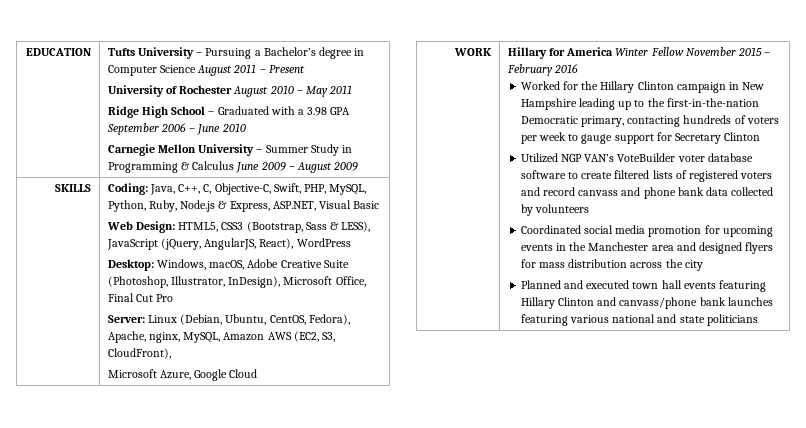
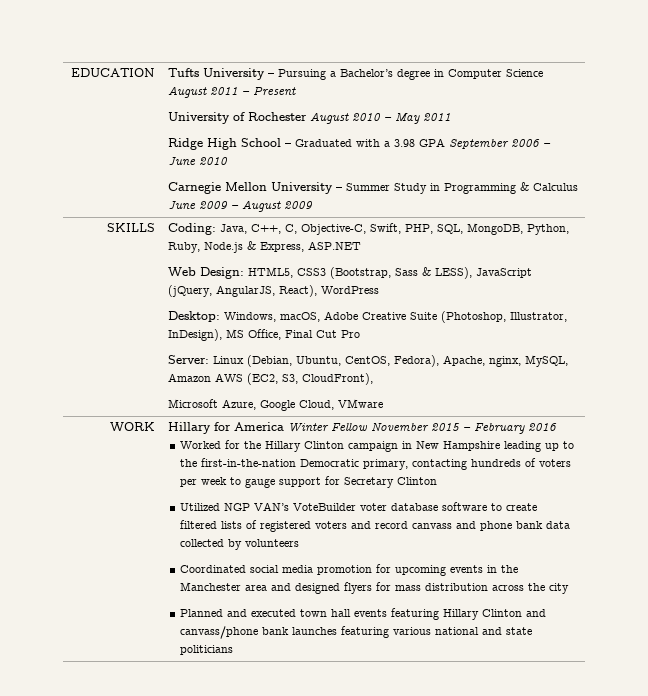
[329,184,367,195] MySQL, -> [436,223,523,235] SQL, MongoDB,
[272,200,380,211] ASP.NET, Visual Basic -> [307,241,361,250] ASP.NET
[283,276,333,285] Microsoft -> [225,329,244,338] MS
[229,369,258,378] Cloud -> [298,399,383,410] Cloud, VMware

